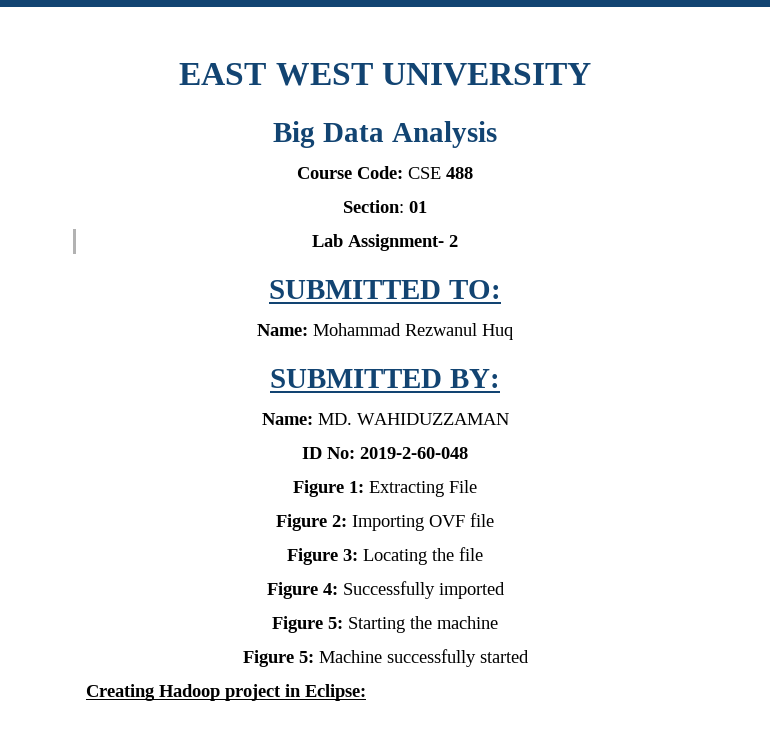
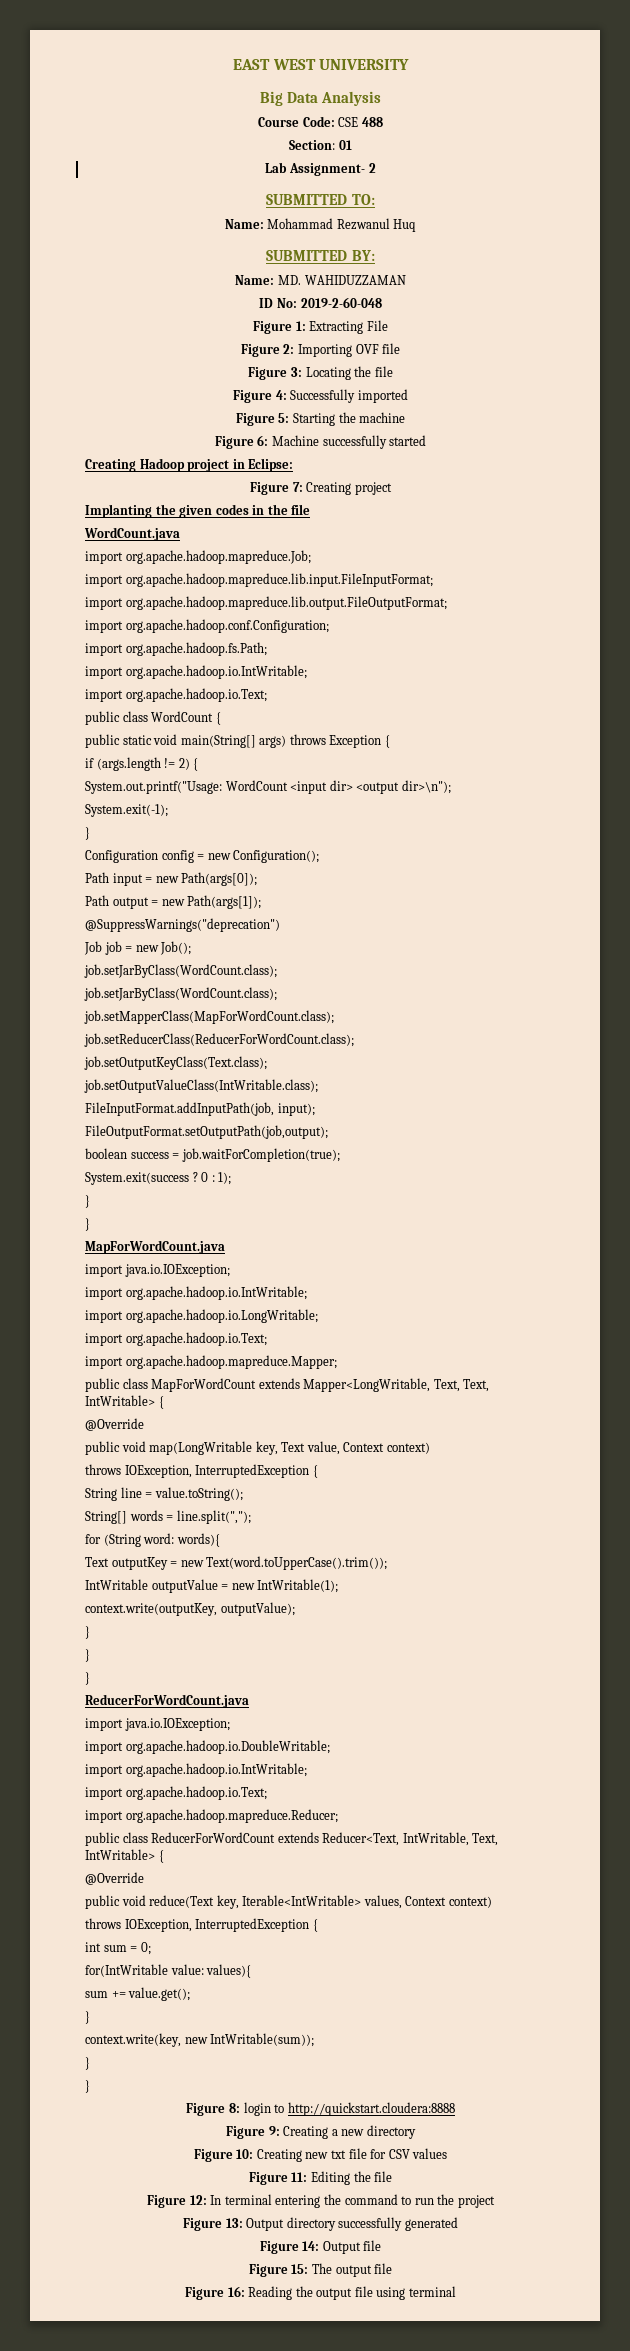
[298,651,314,663] 5: -> [257,435,269,446] 6:
(366, 692) none -> [250,482,392,495] [85,504,311,518] [84,527,180,541] [85,550,311,564] [85,573,433,587] [85,596,447,610] [85,619,329,633] [85,642,267,656] [85,665,307,679] [85,688,267,702] [85,711,221,725] [85,734,390,748] [85,757,199,771] [85,780,451,794] [85,804,168,817] [85,827,90,840] [85,850,320,863] [85,872,258,886] [85,895,262,909] [85,918,280,932] [84,941,192,955] [84,964,277,978] [84,987,277,1001] [84,1010,334,1024] [84,1033,354,1047] [84,1056,267,1070] [84,1079,318,1093] [85,1102,315,1116] [85,1125,328,1139] [85,1148,340,1162] [85,1172,232,1185] [85,1195,90,1208] [85,1218,90,1231] [85,1240,225,1254] [85,1264,230,1277] [85,1286,307,1300] [85,1309,318,1323] [85,1332,267,1346] [85,1355,337,1369] [85,1378,490,1392] [85,1395,164,1409] [85,1418,144,1431] [85,1441,430,1455] [85,1464,318,1478] [85,1487,243,1501] [85,1510,251,1524] [85,1533,220,1547] [85,1556,388,1570] [85,1579,339,1593] [85,1602,295,1616] [85,1626,90,1639] [85,1649,90,1662] [85,1672,90,1685] [85,1694,249,1708] [85,1718,230,1731] [85,1740,330,1754] [85,1763,307,1777] [85,1786,267,1800] [85,1809,338,1823] [85,1832,499,1846] [85,1849,164,1863] [85,1872,144,1885] [85,1895,492,1909] [85,1918,318,1932] [85,1942,151,1955] [85,1964,252,1978] [85,1987,191,2001] [85,2011,90,2024] [85,2033,315,2047] [85,2057,90,2070] [85,2080,90,2093] [186,2102,455,2116] [226,2125,416,2139] [193,2148,448,2162] [248,2171,393,2185] [147,2194,495,2208] [183,2217,458,2231] [259,2240,382,2254] [248,2263,393,2277] [185,2286,456,2300] // Figure 7: Creating project // Implanting the given codes in the file // WordCount.java // import org.apache.hadoop.mapreduce.Job; // import org.apache.hadoop.mapreduce.lib.input.FileInputFormat; // import org.apache.hadoop.mapreduce.lib.output.FileOutputFormat; // import org.apache.hadoop.conf.Configuration; // import org.apache.hadoop.fs.Path; // import org.apache.hadoop.io.IntWritable; // import org.apache.hadoop.io.Text; // public class WordCount { // public static void main(String[] args) throws Exception { // if (args.length != 2) { // System.out.printf("Usage: WordCount <input dir> <output dir>\n"); // System.exit(-1); // } // Configuration config = new Configuration(); // Path input = new Path(args[0]); // Path output = new Path(args[1]); // @SuppressWarnings("deprecation") // Job job = new Job(); // job.setJarByClass(WordCount.class); // job.setJarByClass(WordCount.class); // job.setMapperClass(MapForWordCount.class); // job.setReducerClass(ReducerForWordCount.class); // job.setOutputKeyClass(Text.class); // job.setOutputValueClass(IntWritable.class); // FileInputFormat.addInputPath(job, input); // FileOutputFormat.setOutputPath(job,output); // boolean success = job.waitForCompletion(true); // System.exit(success ? 0 : 1); // } // } // MapForWordCount.java // import java.io.IOException; // import org.apache.hadoop.io.IntWritable; // import org.apache.hadoop.io.LongWritable; // import org.apache.hadoop.io.Text; // import org.apache.hadoop.mapreduce.Mapper; // public class MapForWordCount extends Mapper<LongWritable, Text, Text, IntWritable> { // @Override // public void map(LongWritable key, Text value, Context context) // throws IOException, InterruptedException { // String line = value.toString(); // String[] words = line.split(","); // for (String word: words){ // Text outputKey = new Text(word.toUpperCase().trim()); // IntWritable outputValue = new IntWritable(1); // context.write(outputKey, outputValue); // } // } // } // ReducerForWordCount.java // import java.io.IOException; // import org.apache.hadoop.io.DoubleWritable; // import org.apache.hadoop.io.IntWritable; // import org.apache.hadoop.io.Text; // import org.apache.hadoop.mapreduce.Reducer; // public class ReducerForWordCount extends Reducer<Text, IntWritable, Text, IntWritable> { // @Override // public void reduce(Text key, Iterable<IntWritable> values, Context context) // throws IOException, InterruptedException { // int sum = 0; // for(IntWritable value: values){ // sum += value.get(); // } // context.write(key, new IntWritable(sum)); // } // } // Figure 8: login to http://quickstart.cloudera:8888 // Figure 9: Creating a new directory // Figure 10: Creating new txt file for CSV values // Figure 11: Editing the file // Figure 12: In terminal entering the command to run the project // Figure 13: Output directory successfully generated // Figure 14: Output file // Figure 15: The output file // Figure 16: Reading the output file using terminal

